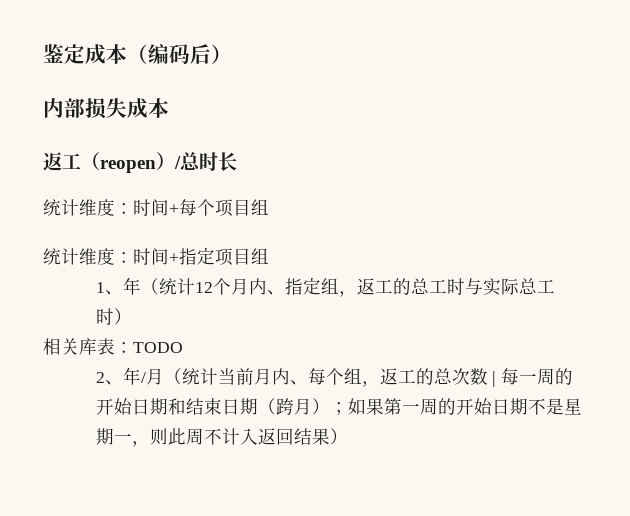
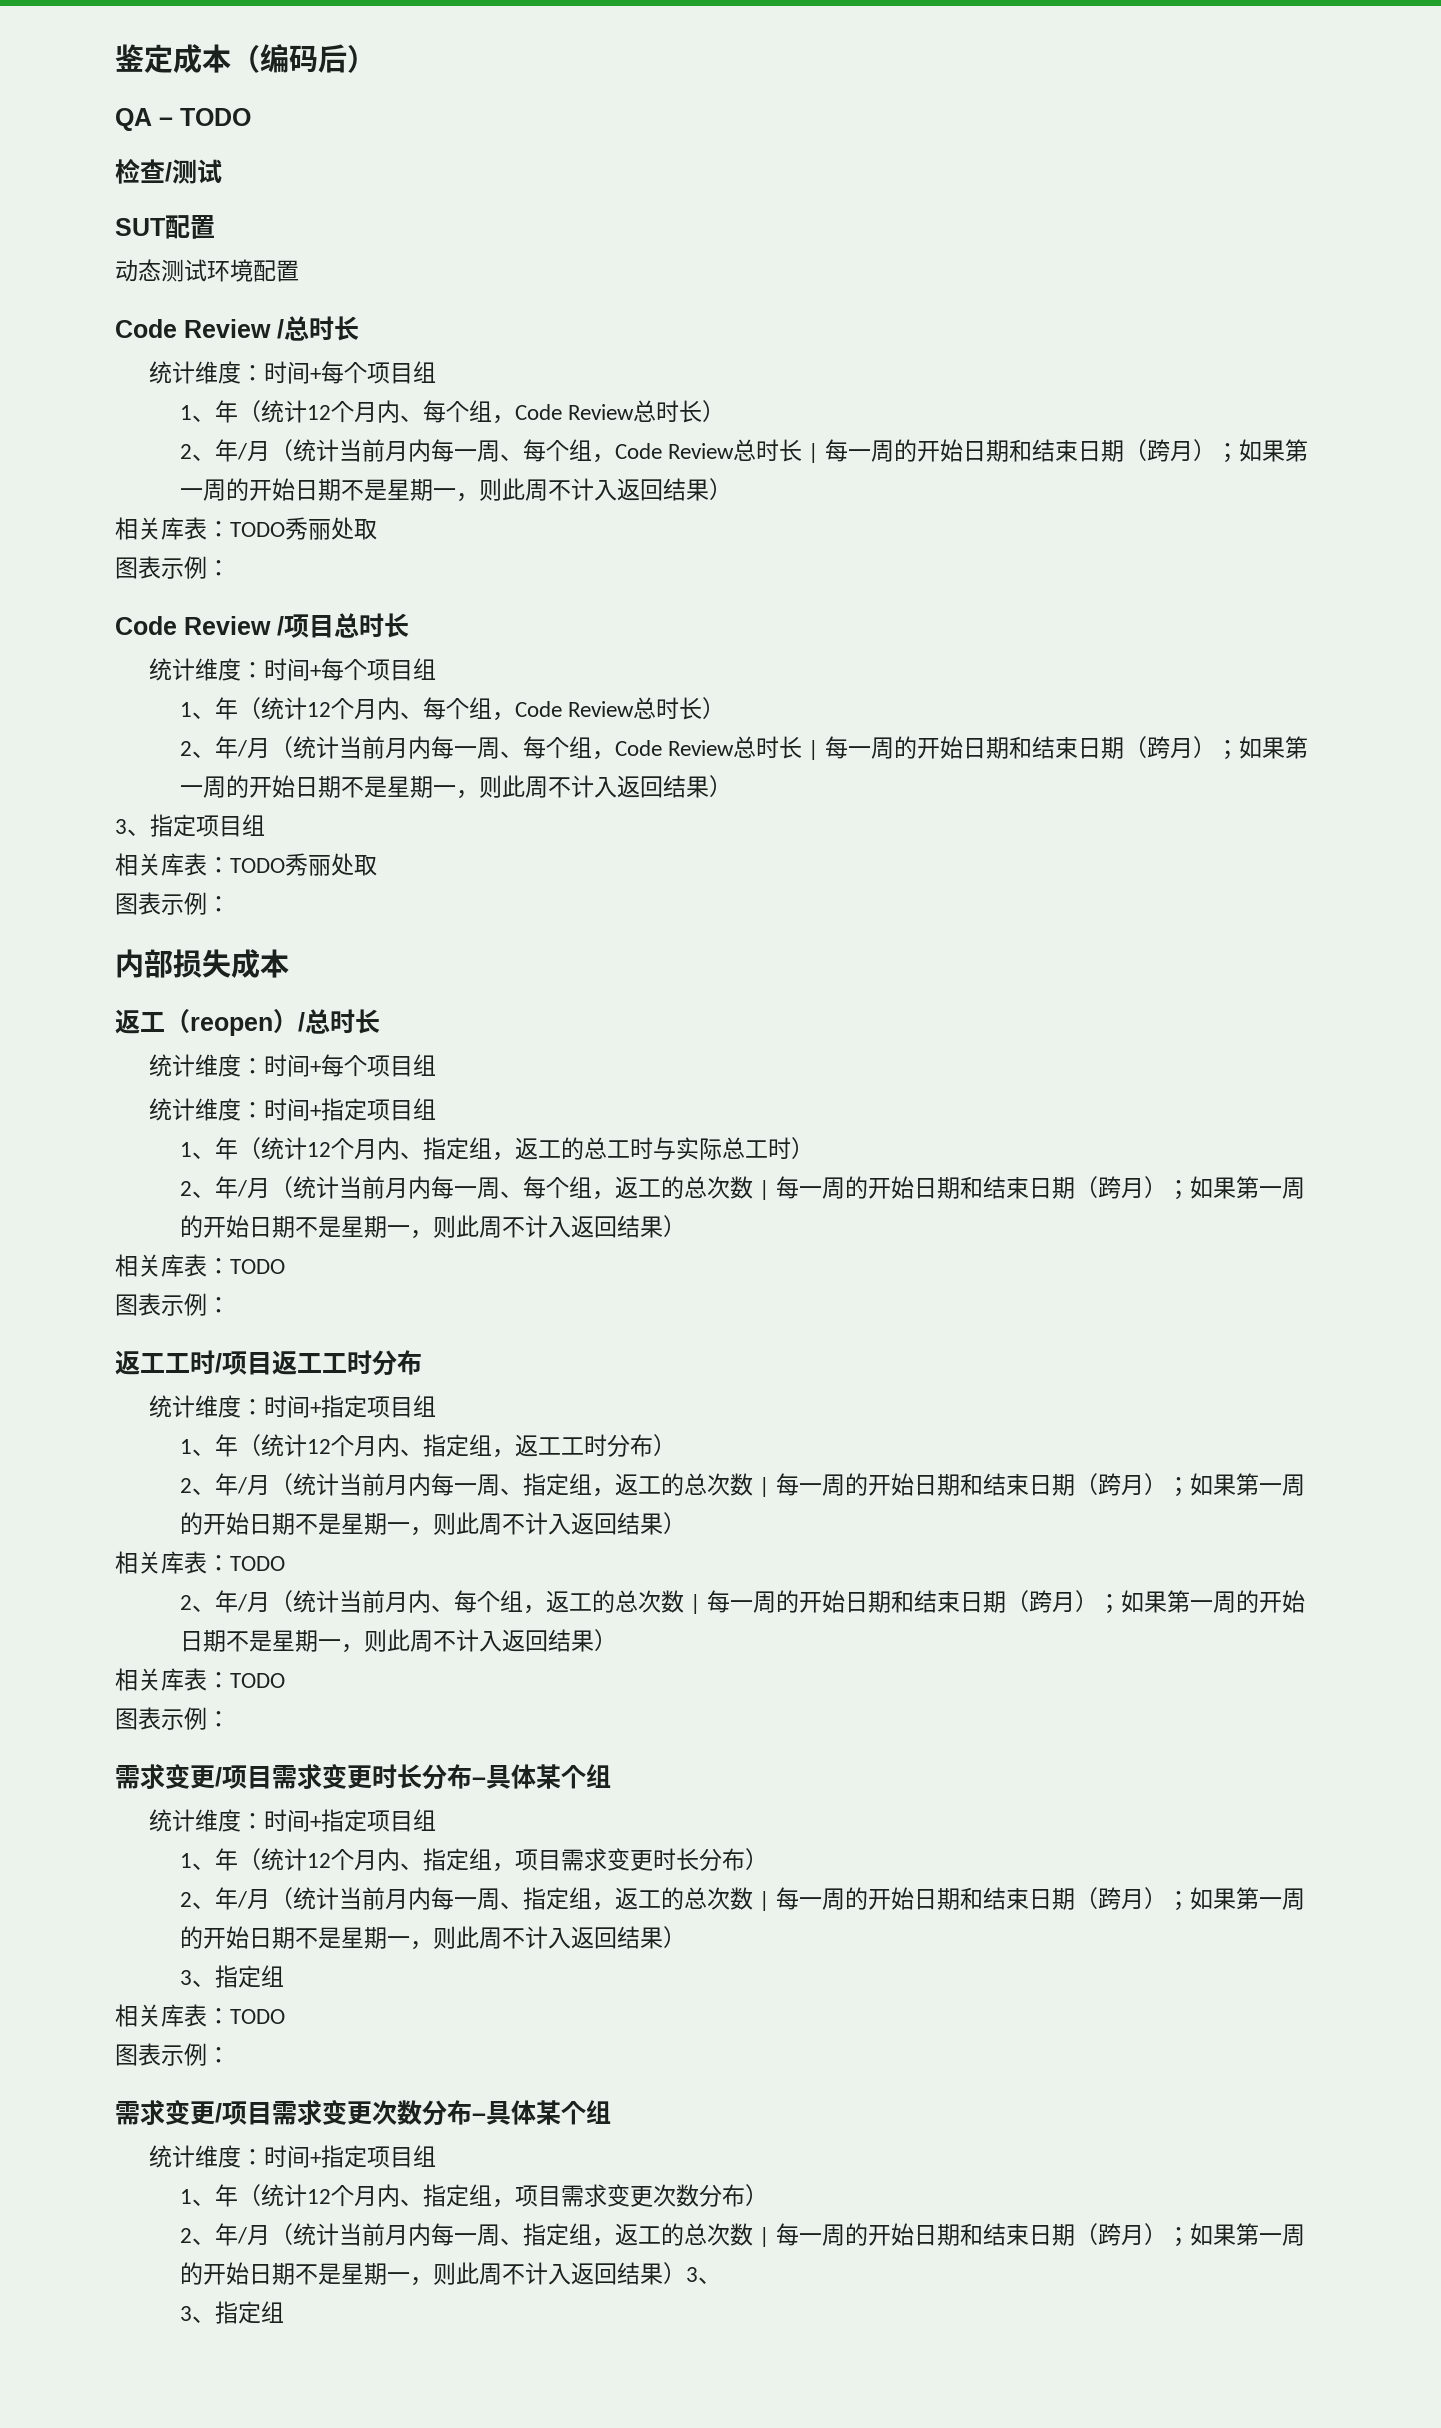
(232, 54) none -> [115,108,251,131] [115,159,222,184] [115,215,215,239] [115,259,299,282] [115,316,359,341] [149,361,437,384] [179,400,725,424] [179,439,1309,463] [179,478,732,502] [115,517,377,540] [115,556,230,579] [115,613,409,638] [149,658,437,681] [179,697,725,721] [179,736,1309,760] [179,775,732,799] [115,814,265,837] [115,853,377,876] [115,892,230,915] // QA – TODO // 检查/测试 // SUT配置 // 动态测试环境配置 // Code Review /总时长 // 统计维度：时间+每个项目组 // 1、年（统计12个月内、每个组，Code Review总时长） // 2、年/月（统计当前月内每一周、每个组，Code Review总时长 | 每一周的开始日期和结束日期（跨月）；如果第一周的开始日期不是星期一，则此周不计入返回结果） // 相关库表：TODO秀丽处取 // 图表示例： // Code Review /项目总时长 // 统计维度：时间+每个项目组 // 1、年（统计12个月内、每个组，Code Review总时长） // 2、年/月（统计当前月内每一周、每个组，Code Review总时长 | 每一周的开始日期和结束日期（跨月）；如果第一周的开始日期不是星期一，则此周不计入返回结果） // 3、指定项目组 // 相关库表：TODO秀丽处取 // 图表示例：
(132, 316) none -> [179,1176,1306,1200] [179,1215,686,1239] [115,1254,285,1277] [115,1293,230,1316] [115,1350,422,1376] [149,1395,437,1418] [179,1434,676,1458] [179,1473,1306,1497] [179,1512,686,1536] // 2、年/月（统计当前月内每一周、每个组，返工的总次数 | 每一周的开始日期和结束日期（跨月）；如果第一周的开始日期不是星期一，则此周不计入返回结果） // 相关库表：TODO // 图表示例： // 返工工时/项目返工工时分布 // 统计维度：时间+指定项目组 // 1、年（统计12个月内、指定组，返工工时分布） // 2、年/月（统计当前月内每一周、指定组，返工的总次数 | 每一周的开始日期和结束日期（跨月）；如果第一周的开始日期不是星期一，则此周不计入返回结果）
(348, 436) none -> [115,1668,285,1691] [115,1707,230,1730] [115,1764,611,1790] [149,1809,437,1832] [179,1848,768,1872] [179,1887,1306,1911] [179,1926,686,1950] [179,1965,284,1988] [115,2004,285,2027] [115,2043,230,2066] [115,2100,611,2126] [149,2145,437,2168] [179,2184,768,2208] [179,2223,1306,2247] [179,2262,721,2286] [179,2301,284,2324] // 相关库表：TODO // 图表示例： // 需求变更/项目需求变更时长分布–具体某个组 // 统计维度：时间+指定项目组 // 1、年（统计12个月内、指定组，项目需求变更时长分布） // 2、年/月（统计当前月内每一周、指定组，返工的总次数 | 每一周的开始日期和结束日期（跨月）；如果第一周的开始日期不是星期一，则此周不计入返回结果） // 3、指定组 // 相关库表：TODO // 图表示例： // 需求变更/项目需求变更次数分布–具体某个组 // 统计维度：时间+指定项目组 // 1、年（统计12个月内、指定组，项目需求变更次数分布） // 2、年/月（统计当前月内每一周、指定组，返工的总次数 | 每一周的开始日期和结束日期（跨月）；如果第一周的开始日期不是星期一，则此周不计入返回结果）3、 // 3、指定组

